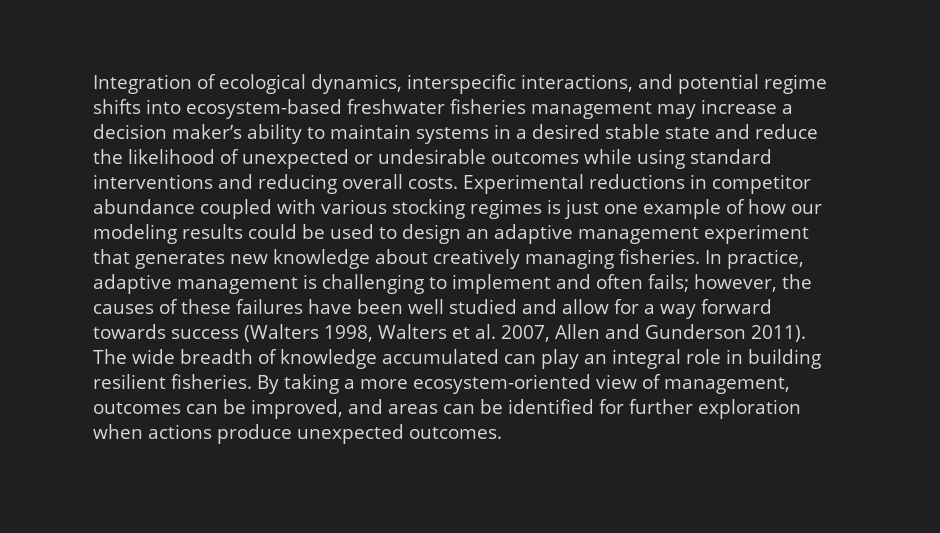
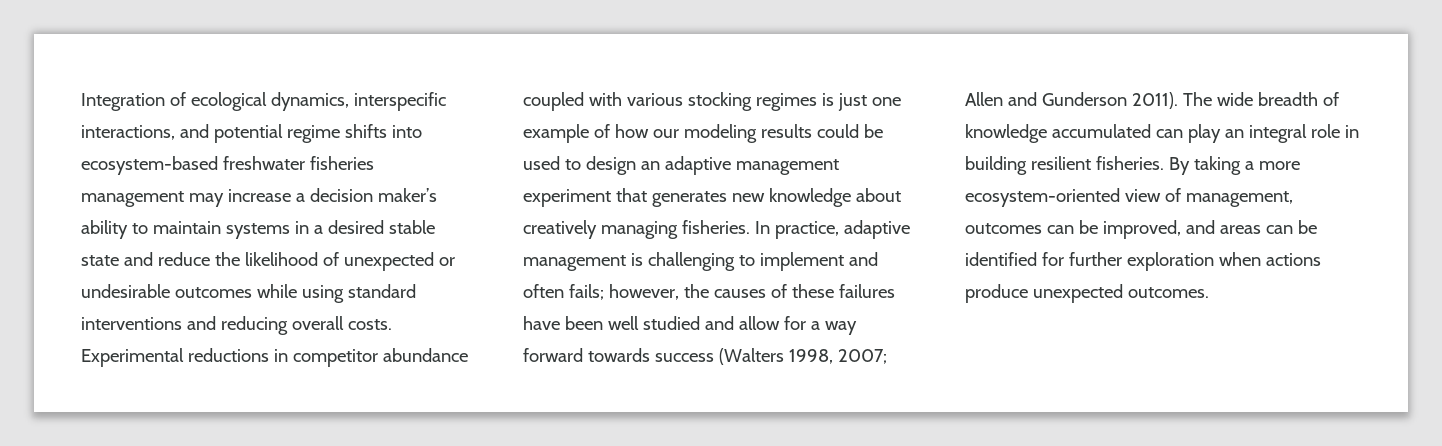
[378,324,550,342] Walters et al. 2007, -> [837,349,887,364] 2007;

